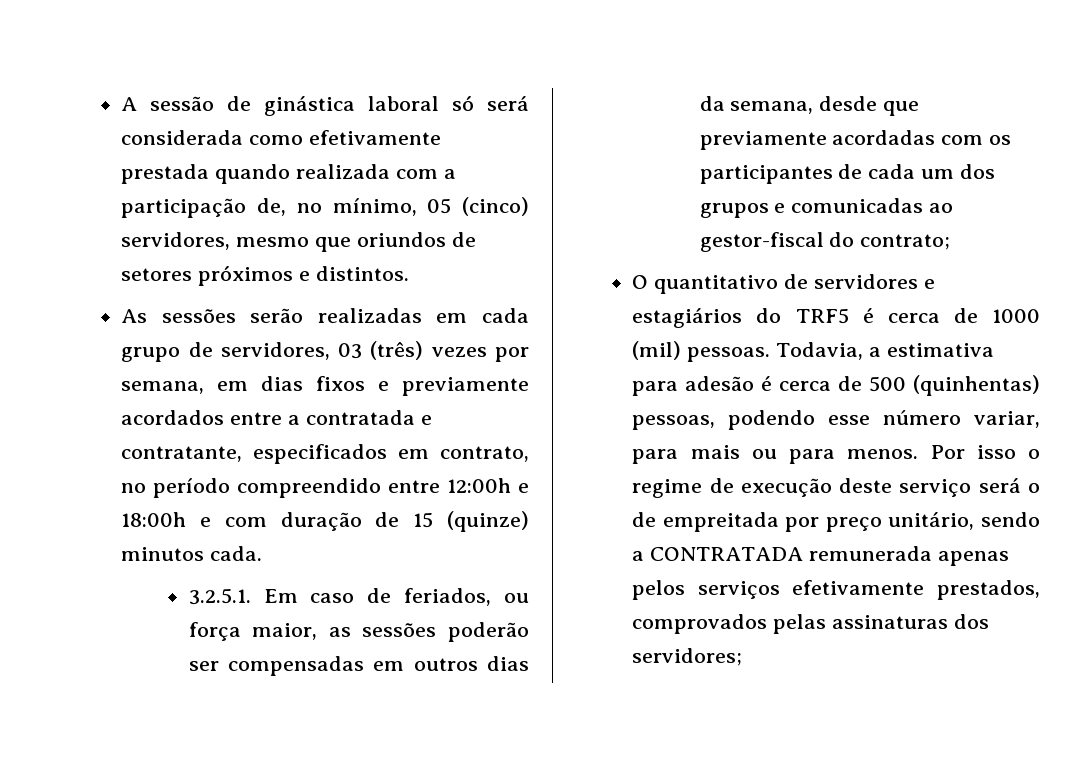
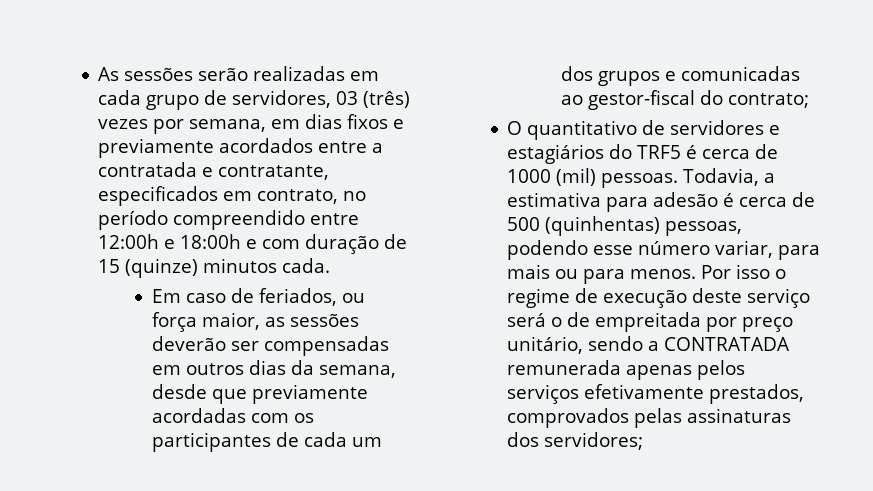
[121,95,529,116] [121,130,441,145] [121,164,456,184] [121,197,529,218] [121,232,476,252] [121,265,409,286] A sessão de ginástica laboral só será considerada como efetivamente prestada quando realizada com a participação de, no mínimo, 05 (cinco) servidores, mesmo que oriundos de setores próximos e distintos. // -> (98, 74) none
[188,588,251,605] 3.2.5.1. -> (331, 265) none
[447,622,529,642] poderão -> [151,336,226,351] deverão

